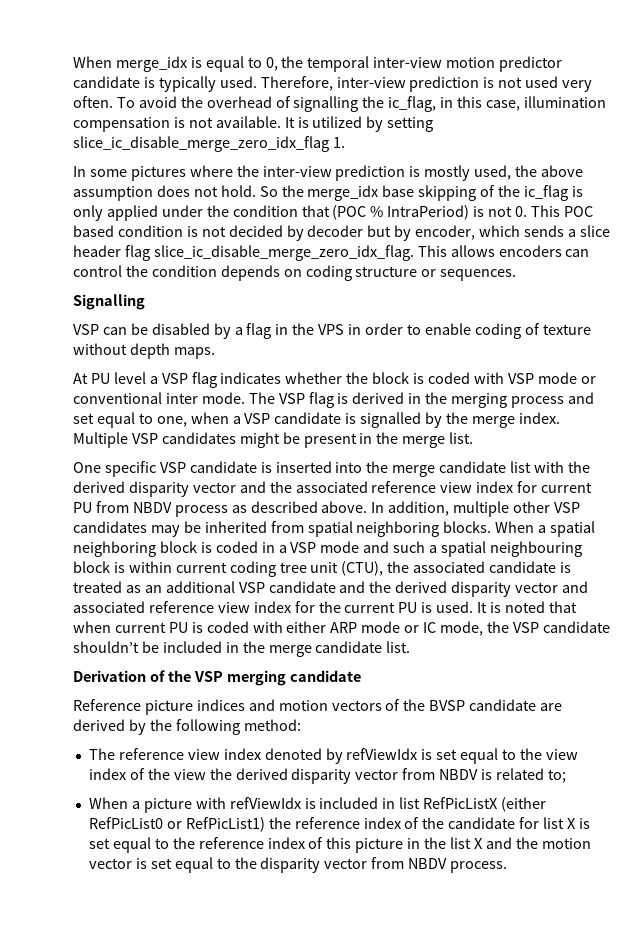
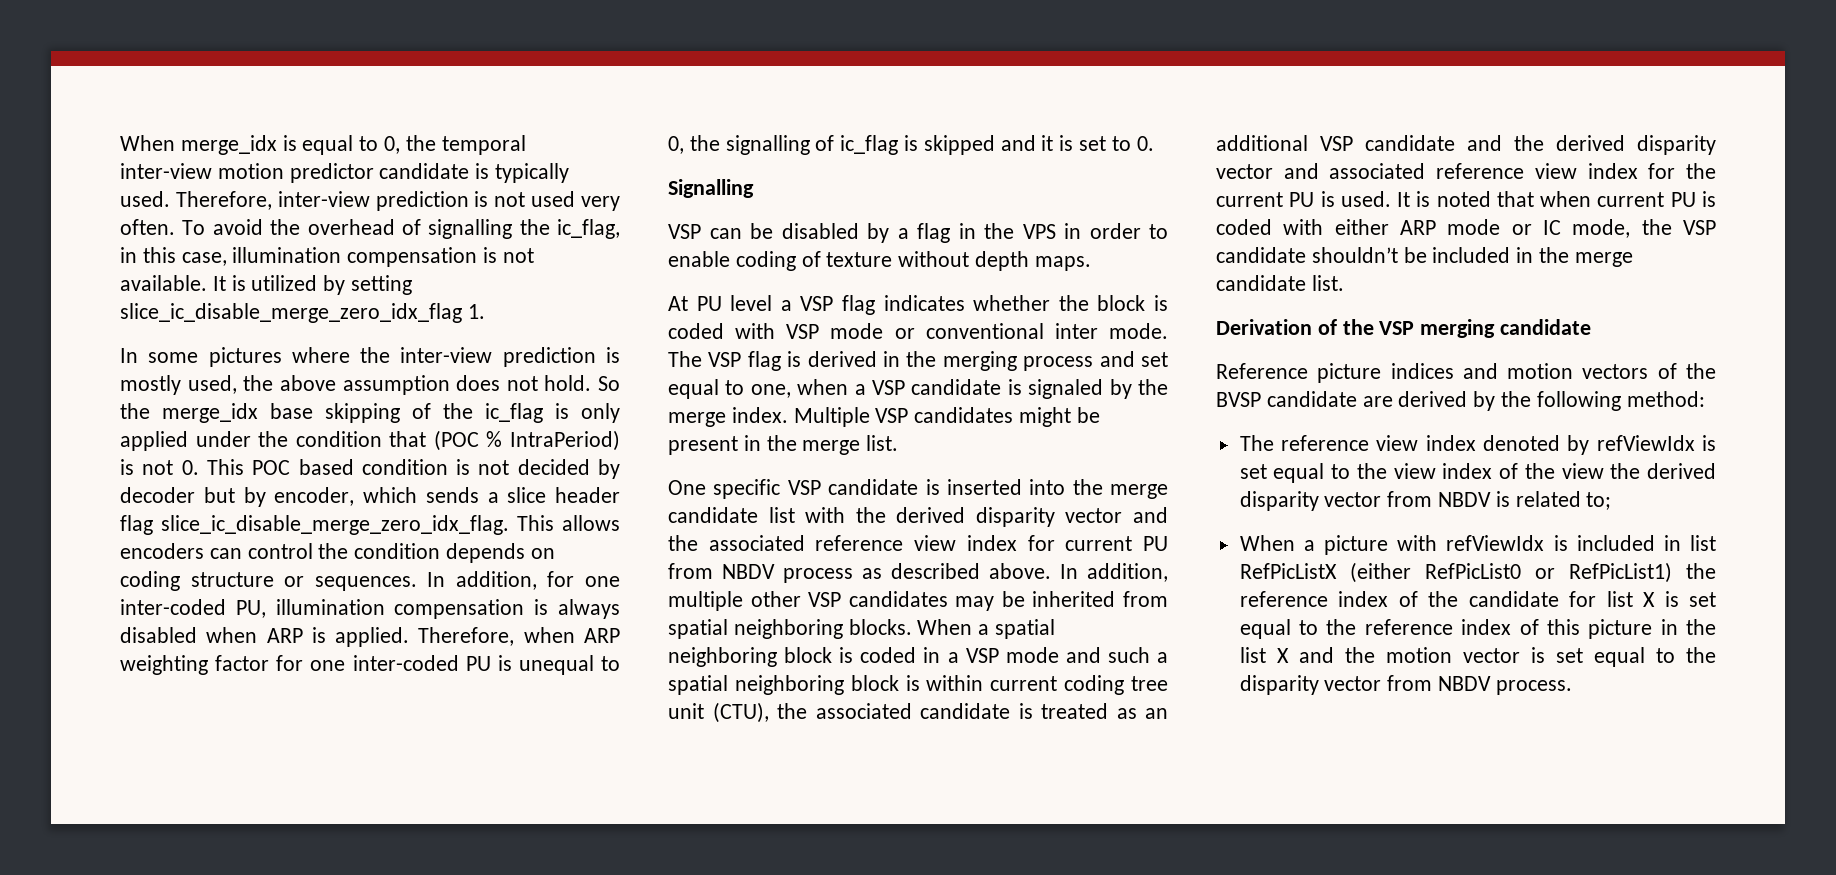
(517, 275) none -> [427,571,620,590] [120,599,620,619] [120,627,620,647] [120,655,620,675] [668,135,1154,155] In addition, for one inter-coded PU, illumination compensation is always disabled when ARP is applied. Therefore, when ARP weighting factor for one inter-coded PU is unequal to 0, the signalling of ic_flag is skipped and it is set to 0.
[360,412,422,428] signalled -> [1028,379,1104,399] signaled
[489,541,582,557] neighbouring -> [734,675,844,695] neighboring

